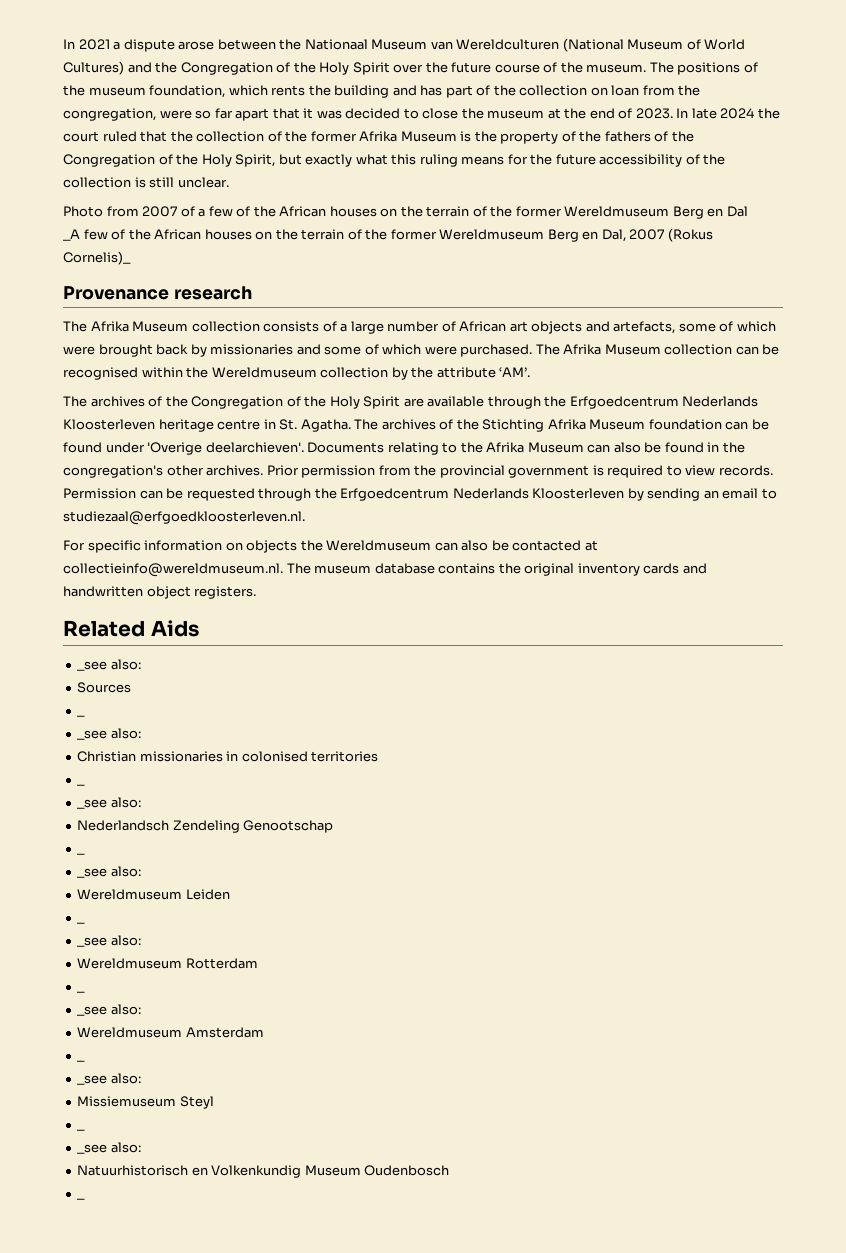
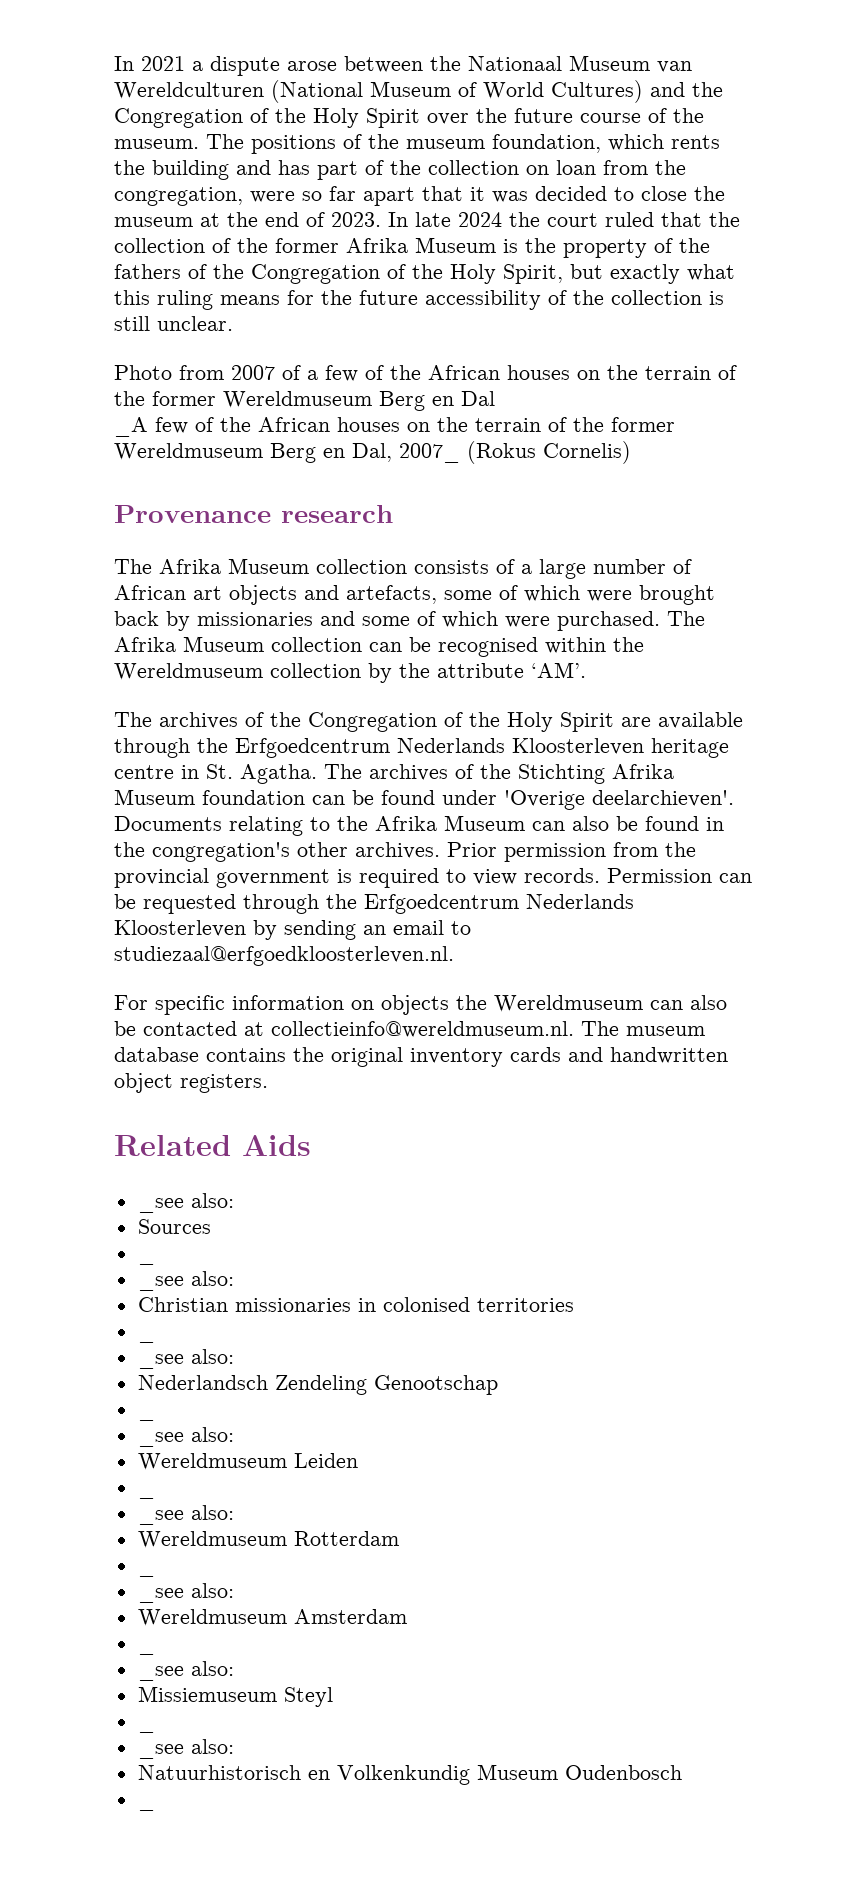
[629,228,713,242] [63,251,131,265] 2007 (Rokus Cornelis)_ -> [399,441,631,464] 2007_ (Rokus Cornelis)

